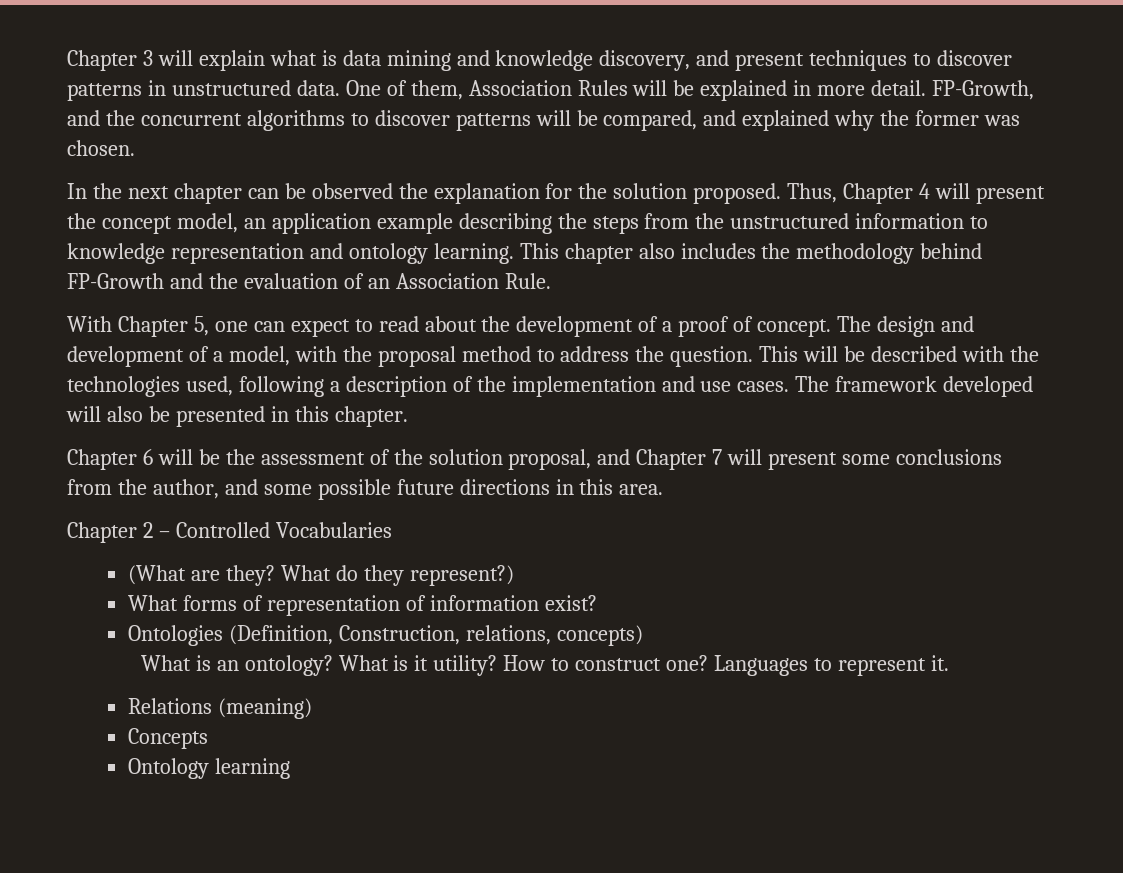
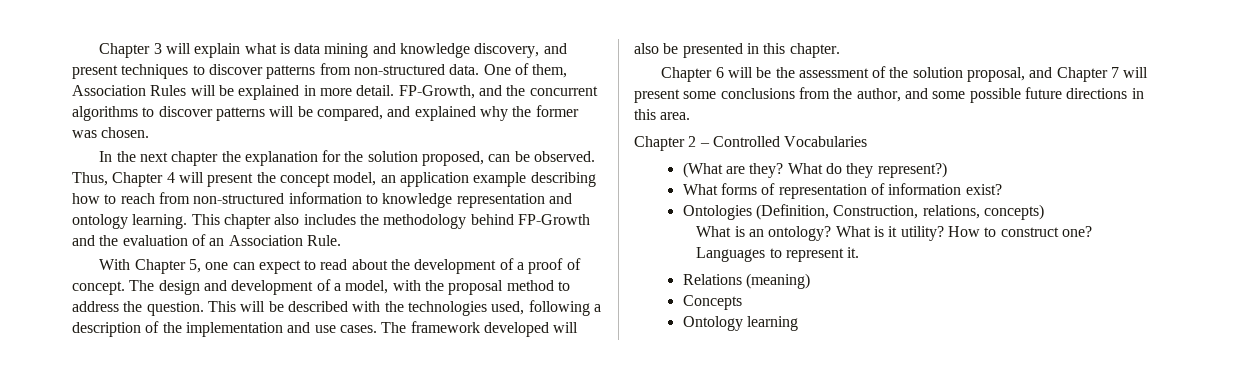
[147,80,291,96] in unstructured -> [319,63,445,75] from non-structured
[247,183,393,199] can be observed -> (219, 158) none
[693,183,782,204] proposed. -> [422,151,596,166] proposed, can be observed.
[557,213,850,234] the steps from the unstructured -> [72,192,285,204] how to reach from non-structured

